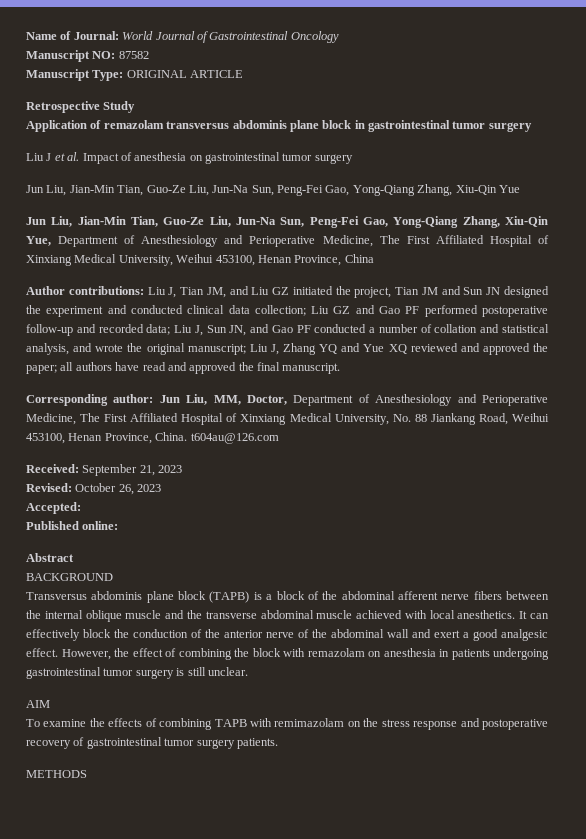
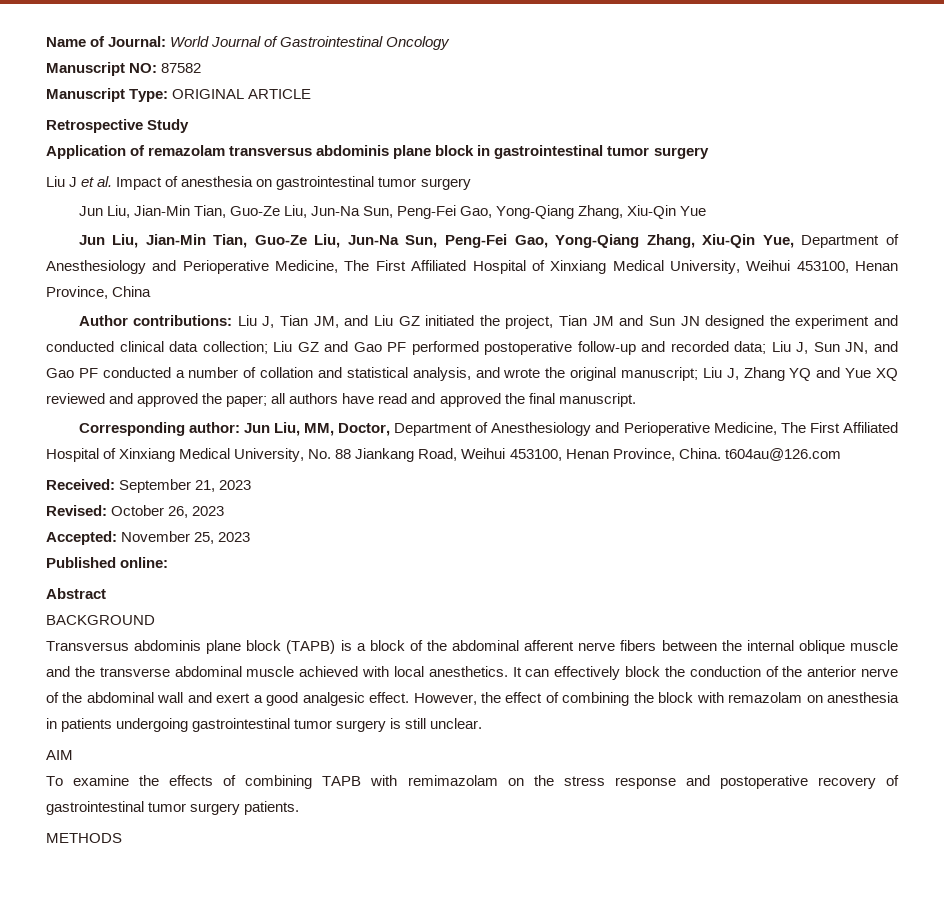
(81, 508) none -> [121,531,251,544] November 25, 2023

